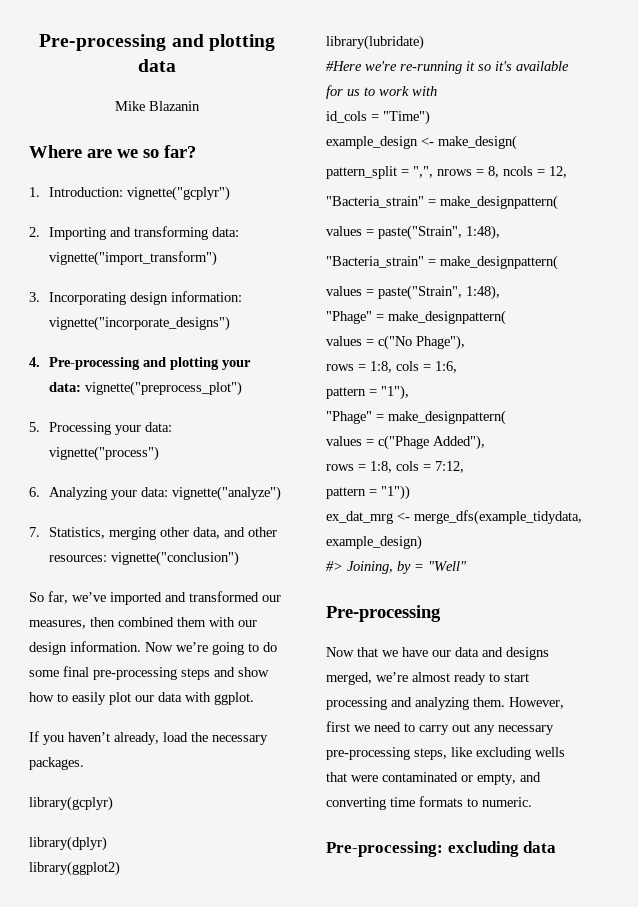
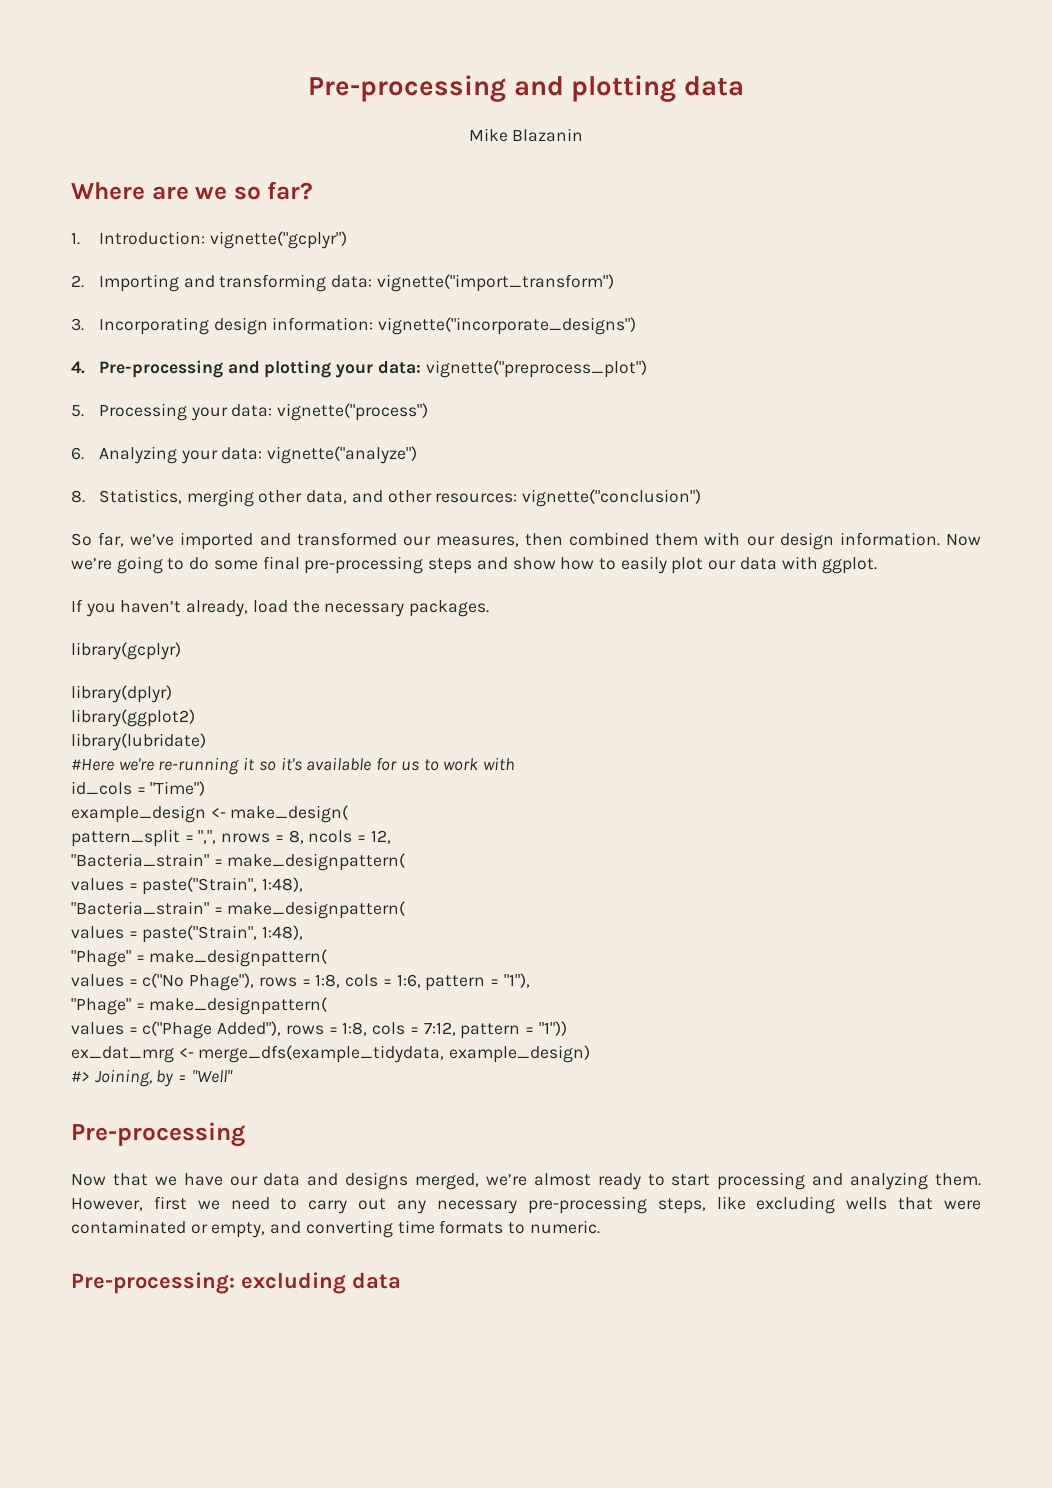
[29,527,40,537] 7. -> [71,490,85,503] 8.
(465, 342) // -> (255, 982) none
(457, 367) // -> (421, 981) none
(485, 442) // -> (282, 1028) none
(464, 467) // -> (456, 1029) none

